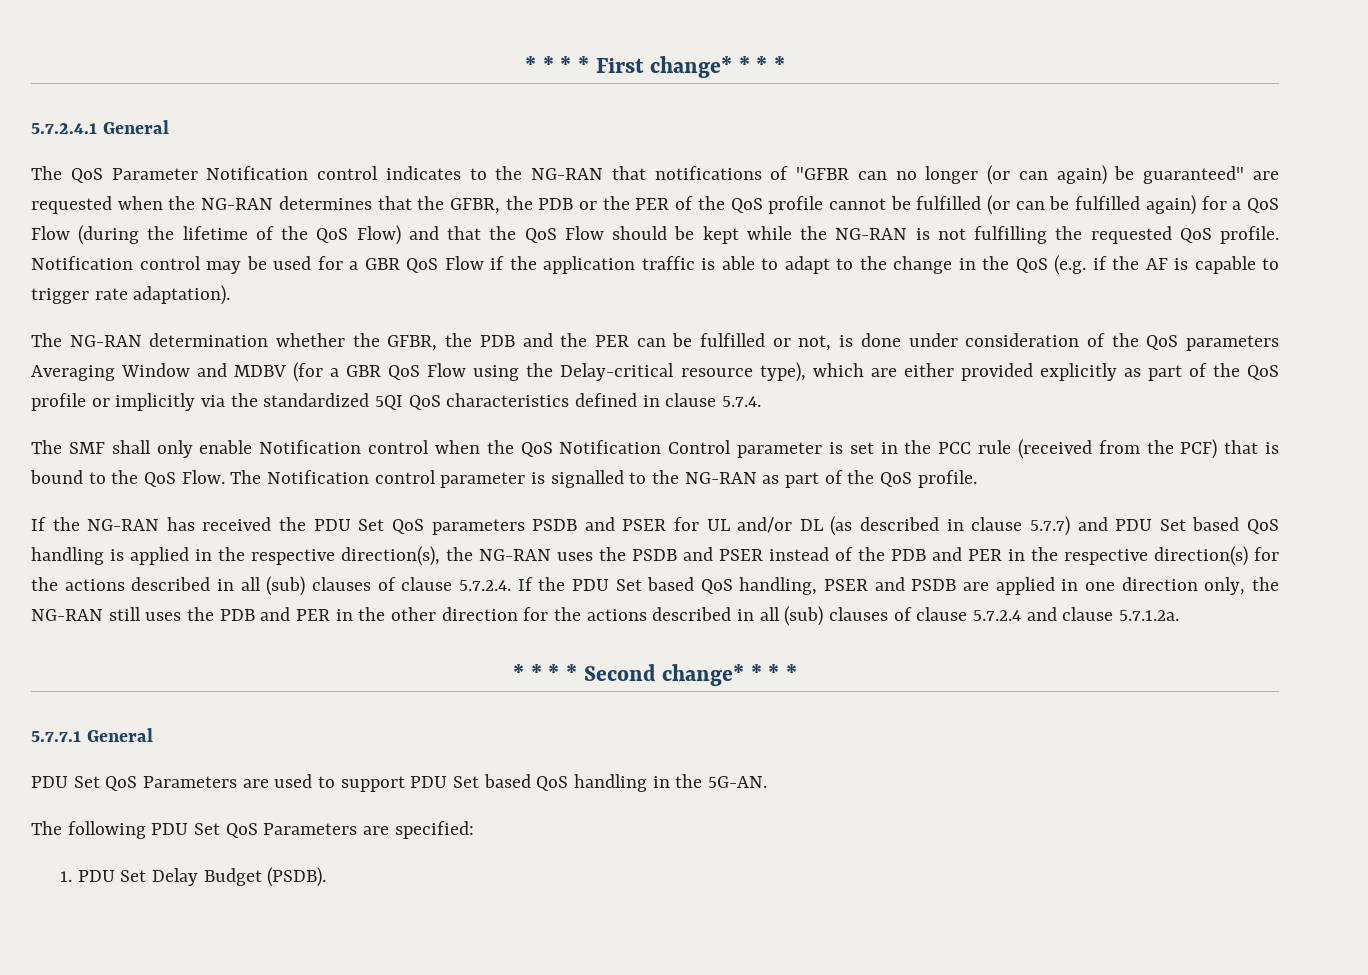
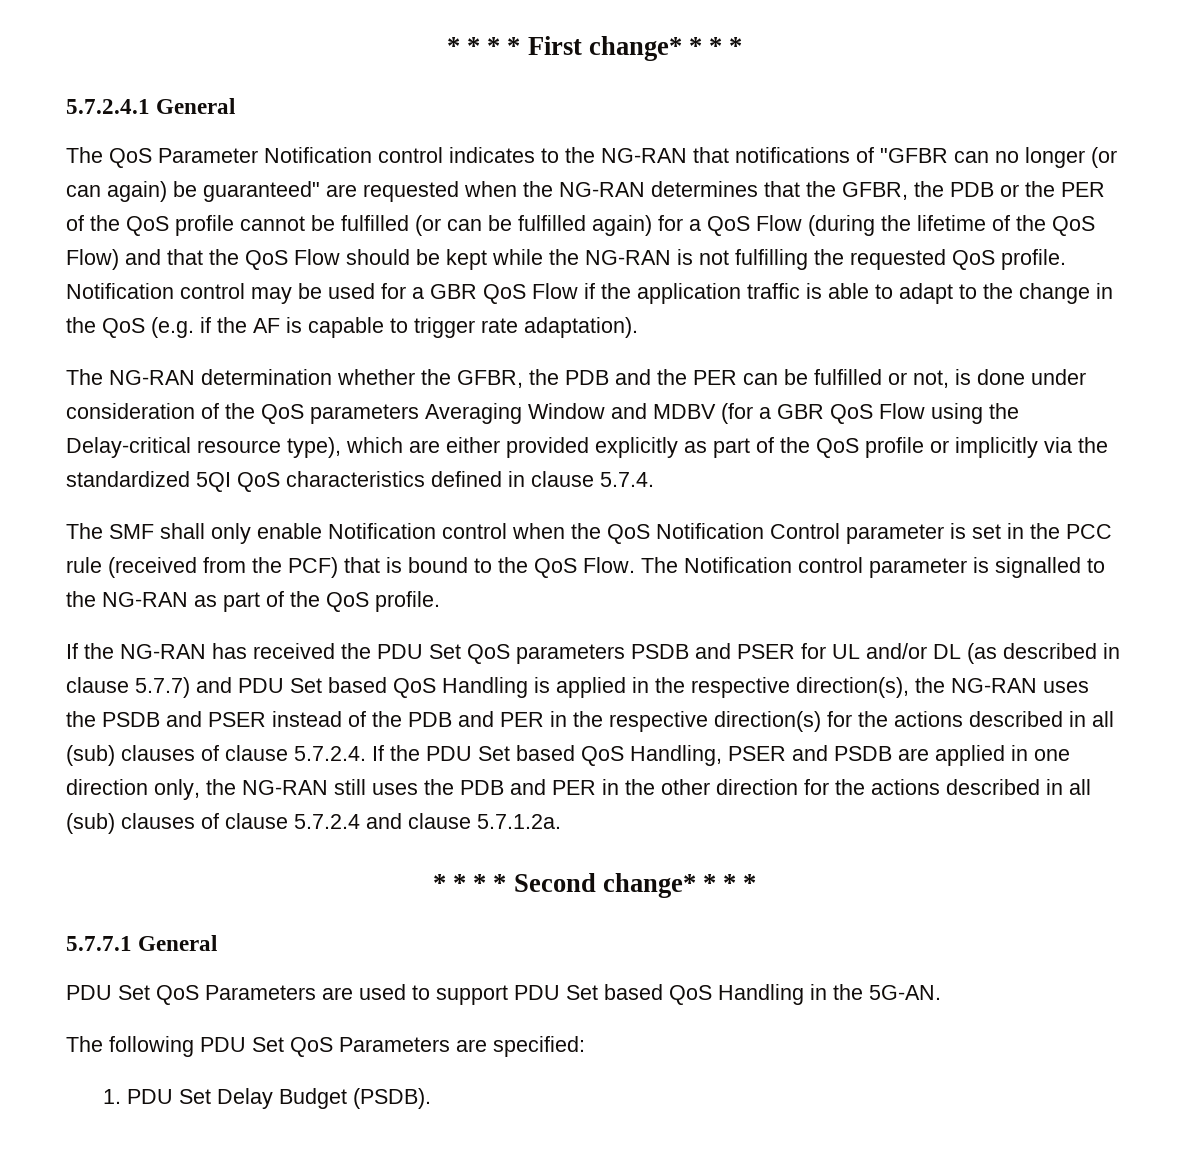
[31,547,104,565] handling -> [442,677,528,698] Handling
[739,577,818,595] handling, -> [630,745,722,766] Handling,
[574,774,648,792] handling -> [718,984,804,1005] Handling

